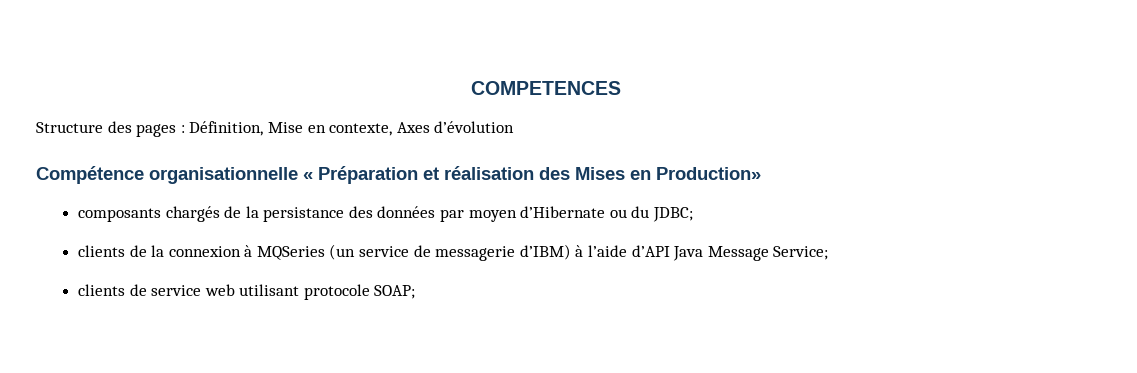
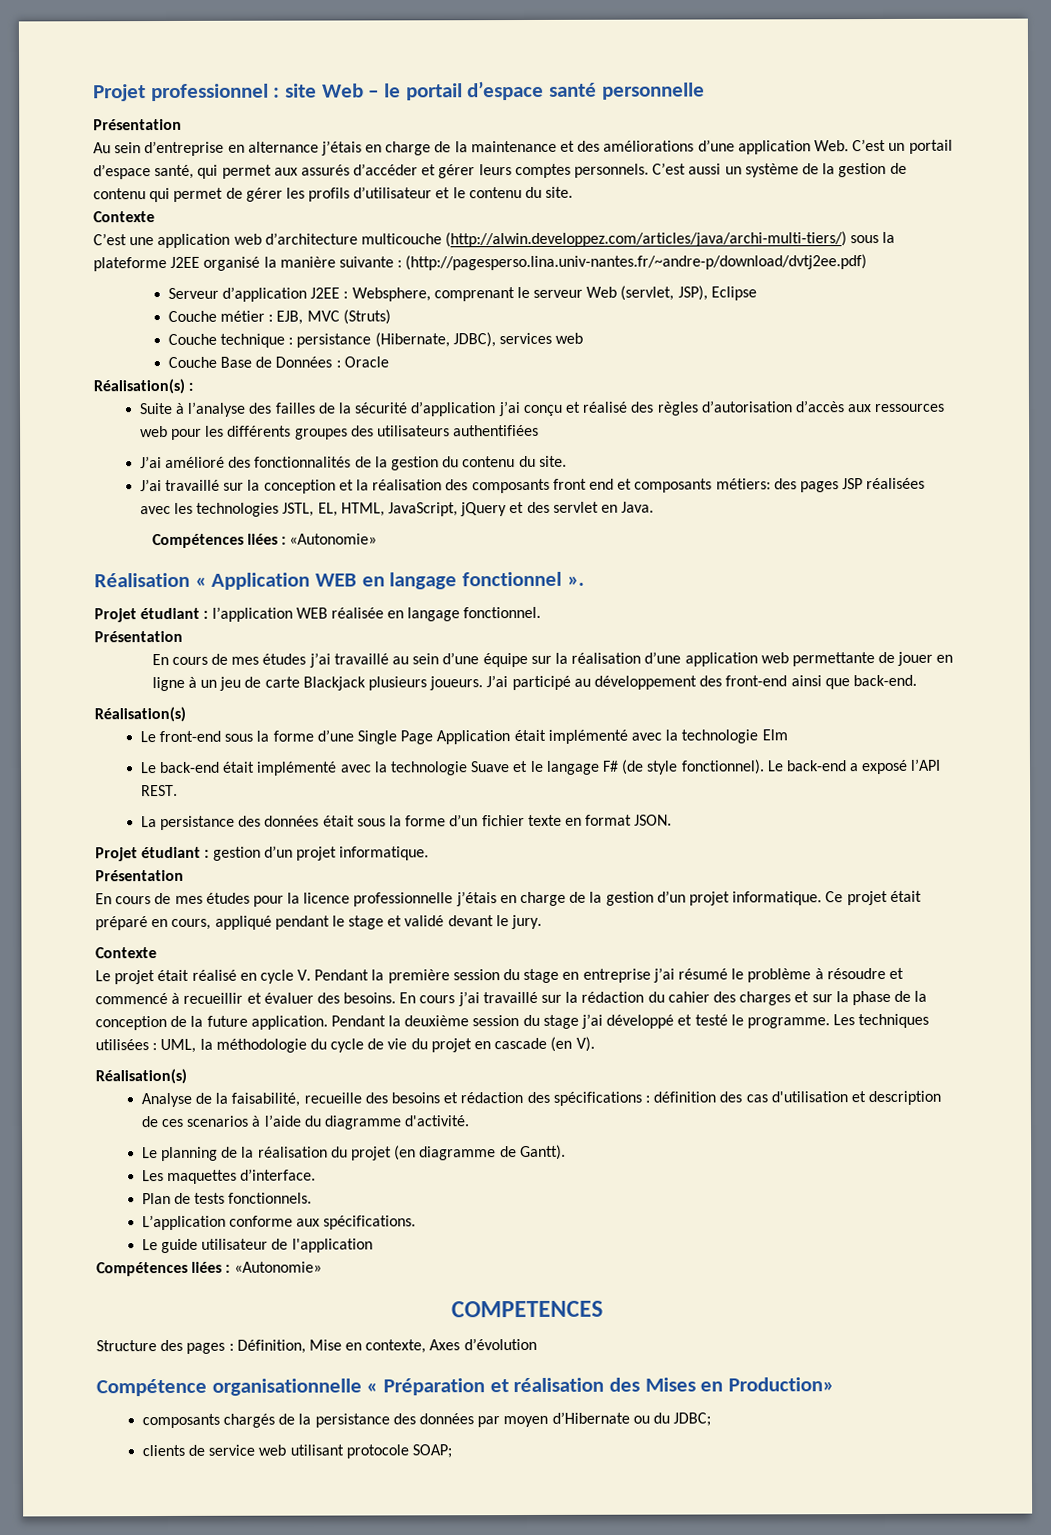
(471, 88) none -> [93,80,705,102] [93,118,182,131] [93,138,953,157] [93,162,907,180] [93,186,574,203] [93,211,155,223] [93,231,896,249] [93,254,868,272] [167,285,757,302] [167,309,391,325] [167,332,584,348] [167,356,389,368] [93,378,194,395] [138,400,946,417] [139,424,540,440] [139,455,567,471] [139,477,926,494] [139,501,655,517] [151,533,378,549] [94,571,585,590] [94,606,542,623] [94,630,183,643] [151,651,954,668] [151,674,917,692] [94,706,186,723] [139,729,788,745] [139,758,942,776] [140,784,178,797] [140,814,673,831] [95,845,430,862] [95,869,184,882] [95,890,922,907] [95,914,543,931] [95,947,157,959] [95,967,904,985] [95,990,928,1007] [95,1013,930,1031] [95,1036,595,1054] [95,1068,187,1085] [140,1090,942,1108] [140,1114,471,1130] [141,1144,566,1162] [141,1168,317,1185] [141,1192,313,1205] [141,1214,417,1231] [141,1238,373,1254] [96,1261,322,1277] Projet professionnel : site Web – le portail d’espace santé personnelle // Présentation // Au sein d’entreprise en alternance j’étais en charge de la maintenance et des améliorations d’une application Web. C’est un portail d’espace santé, qui permet aux assurés d’accéder et gérer leurs comptes personnels. C’est aussi un système de la gestion de contenu qui permet de gérer les profils d’utilisateur et le contenu du site. // Contexte // C’est une application web d’architecture multicouche (http://alwin.developpez.com/articles/java/archi-multi-tiers/) sous la plateforme J2EE organisé la manière suivante : (http://pagesperso.lina.univ-nantes.fr/~andre-p/download/dvtj2ee.pdf) // Serveur d’application J2EE : Websphere, comprenant le serveur Web (servlet, JSP), Eclipse // Couche métier : EJB, MVC (Struts) // Couche technique : persistance (Hibernate, JDBC), services web // Couche Base de Données : Oracle // Réalisation(s) : // Suite à l’analyse des failles de la sécurité d’application j’ai conçu et réalisé des règles d’autorisation d’accès aux ressources web pour les différents groupes des utilisateurs authentifiées // J’ai amélioré des fonctionnalités de la gestion du contenu du site. // J’ai travaillé sur la conception et la réalisation des composants front end et composants métiers: des pages JSP réalisées avec les technologies JSTL, EL, HTML, JavaScript, jQuery et des servlet en Java. // Compétences liées : «Autonomie» // Réalisation « Application WEB en langage fonctionnel ». // Projet étudiant : l’application WEB réalisée en langage fonctionnel. // Présentation // En cours de mes études j’ai travaillé au sein d’une équipe sur la réalisation d’une application web permettante de jouer en ligne à un jeu de carte Blackjack plusieurs joueurs. J’ai participé au développement des front-end ainsi que back-end. // Réalisation(s) // Le front-end sous la forme d’une Single Page Application était implémenté avec la technologie Elm // Le back-end était implémenté avec la technologie Suave et le langage F# (de style fonctionnel). Le back-end a exposé l’API REST. // La persistance des données était sous la forme d’un fichier texte en format JSON. // Projet étudiant : gestion d’un projet informatique. // Présentation // En cours de mes études pour la licence professionnelle j’étais en charge de la gestion d’un projet informatique. Ce projet était préparé en cours, appliqué pendant le stage et validé devant le jury. // Contexte // Le projet était réalisé en cycle V. Pendant la première session du stage en entreprise j’ai résumé le problème à résoudre et commencé à recueillir et évaluer des besoins. En cours j’ai travaillé sur la rédaction du cahier des charges et sur la phase de la conception de la future application. Pendant la deuxième session du stage j’ai développé et testé le programme. Les techniques utilisées : UML, la méthodologie du cycle de vie du projet en cascade (en V). // Réalisation(s) // Analyse de la faisabilité, recueille des besoins et rédaction des spécifications : définition des cas d'utilisation et description de ces scenarios à l’aide du diagramme d'activité. // Le planning de la réalisation du projet (en diagramme de Gantt). // Les maquettes d’interface. // Plan de tests fonctionnels. // L’application conforme aux spécifications. // Le guide utilisateur de l'application // Compétences liées : «Autonomie» //
[77,244,829,261] // clients de la connexion à MQSeries (un service de messagerie d’IBM) à l’aide d’API Java Message Service; -> (712, 1419) none

